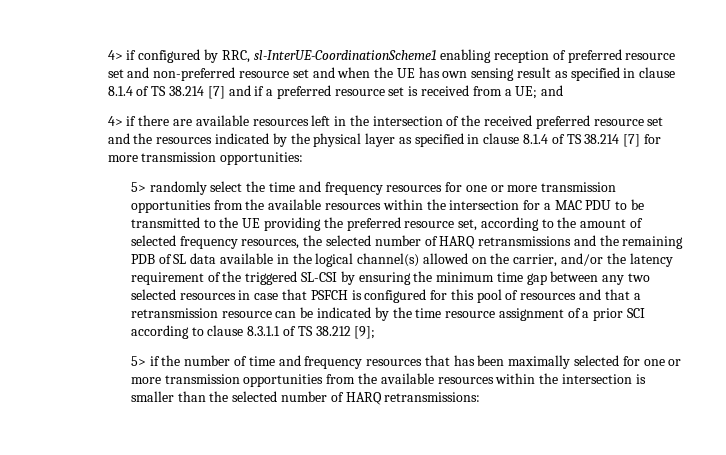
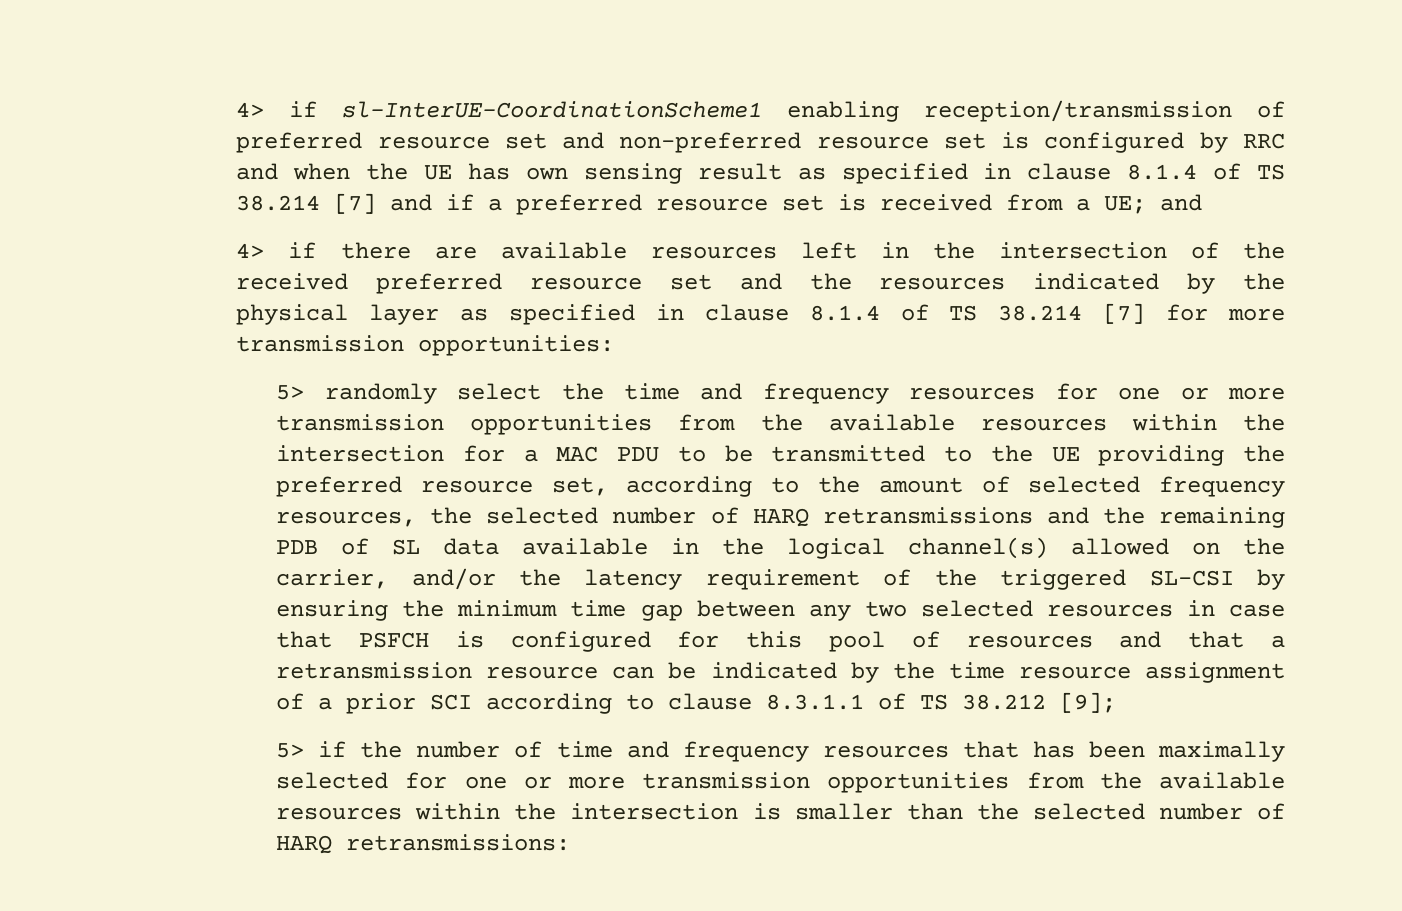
[107,49,250,63] 4> if configured by RRC, -> [236,101,318,117] 4> if
[494,50,550,63] reception -> [924,100,1233,122] reception/transmission
(309, 73) none -> [1001,132,1285,153] is configured by RRC

